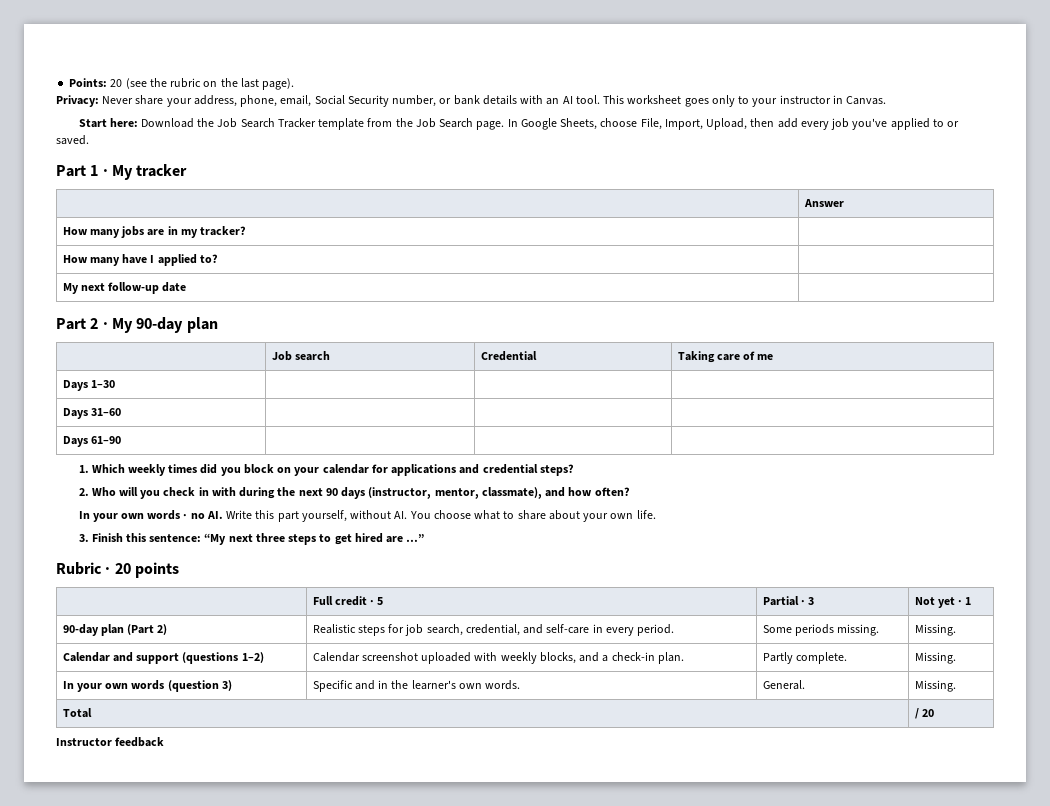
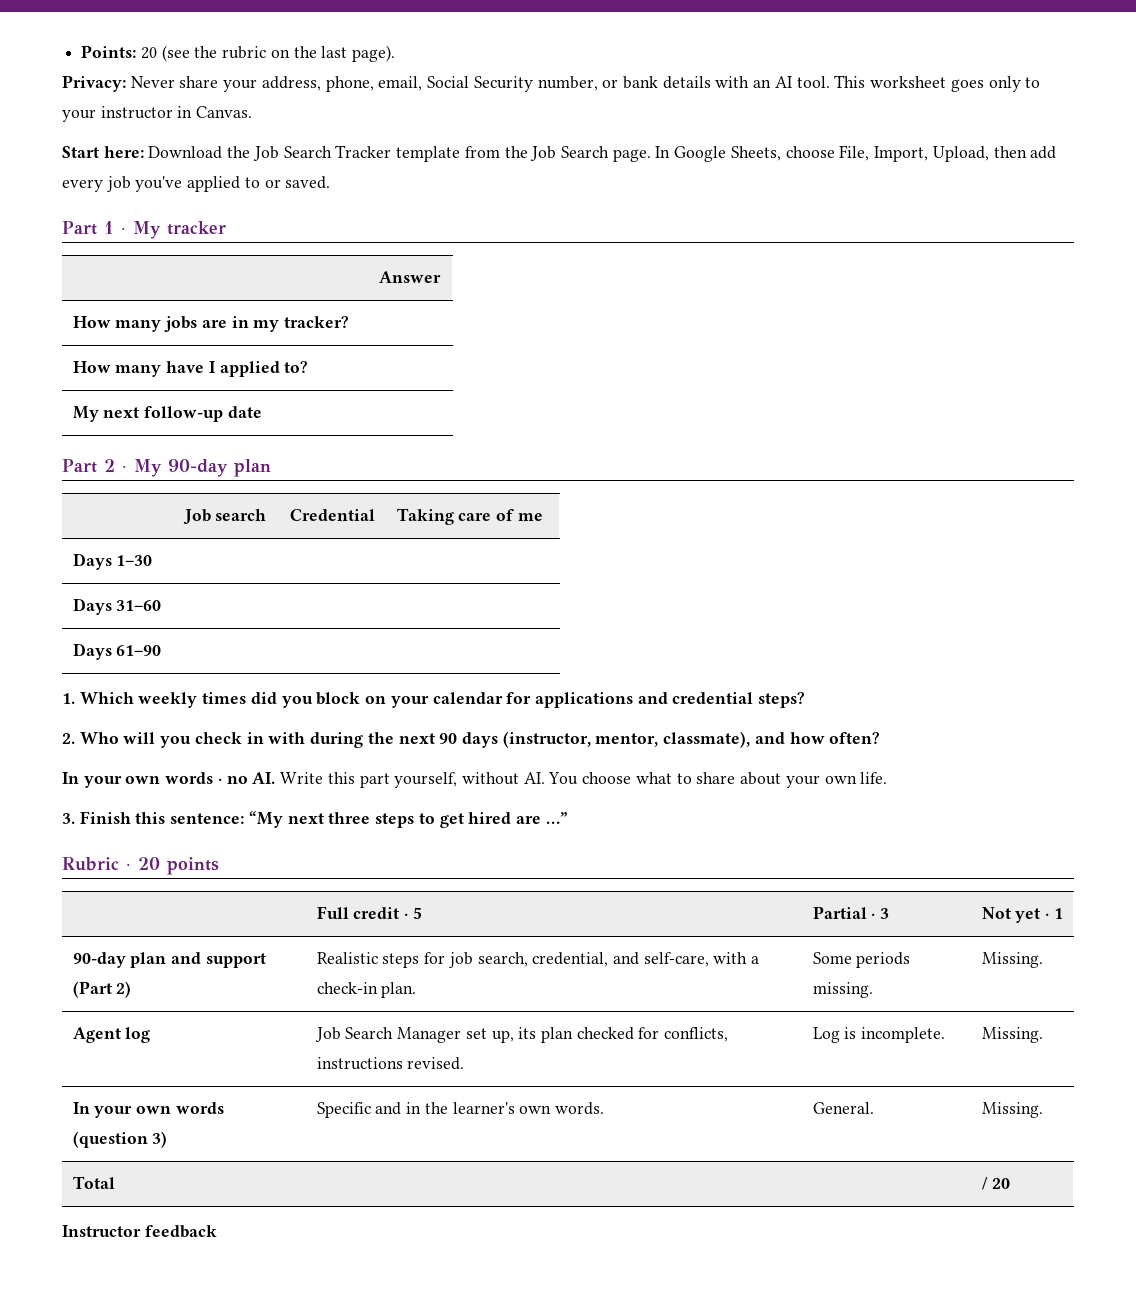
(124, 630) none -> [171,952,266,968] and support
[546,624,675,636] self-care in every period. -> [643,952,760,967] [316,982,417,998] self-care, with a check-in plan.
[62,652,264,664] [312,652,684,664] [762,652,847,664] Calendar and support (questions 1–2) | Calendar screenshot uploaded with weekly blocks, and a check-in plan. | Partly complete. -> [72,1027,151,1043] [314,1027,729,1043] [316,1057,465,1070] [812,1027,946,1043] Agent log | Job Search Manager set up, its plan checked for conflicts, instructions revised. | Log is incomplete.

